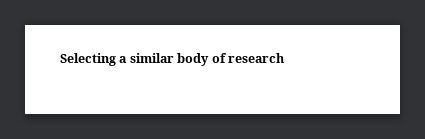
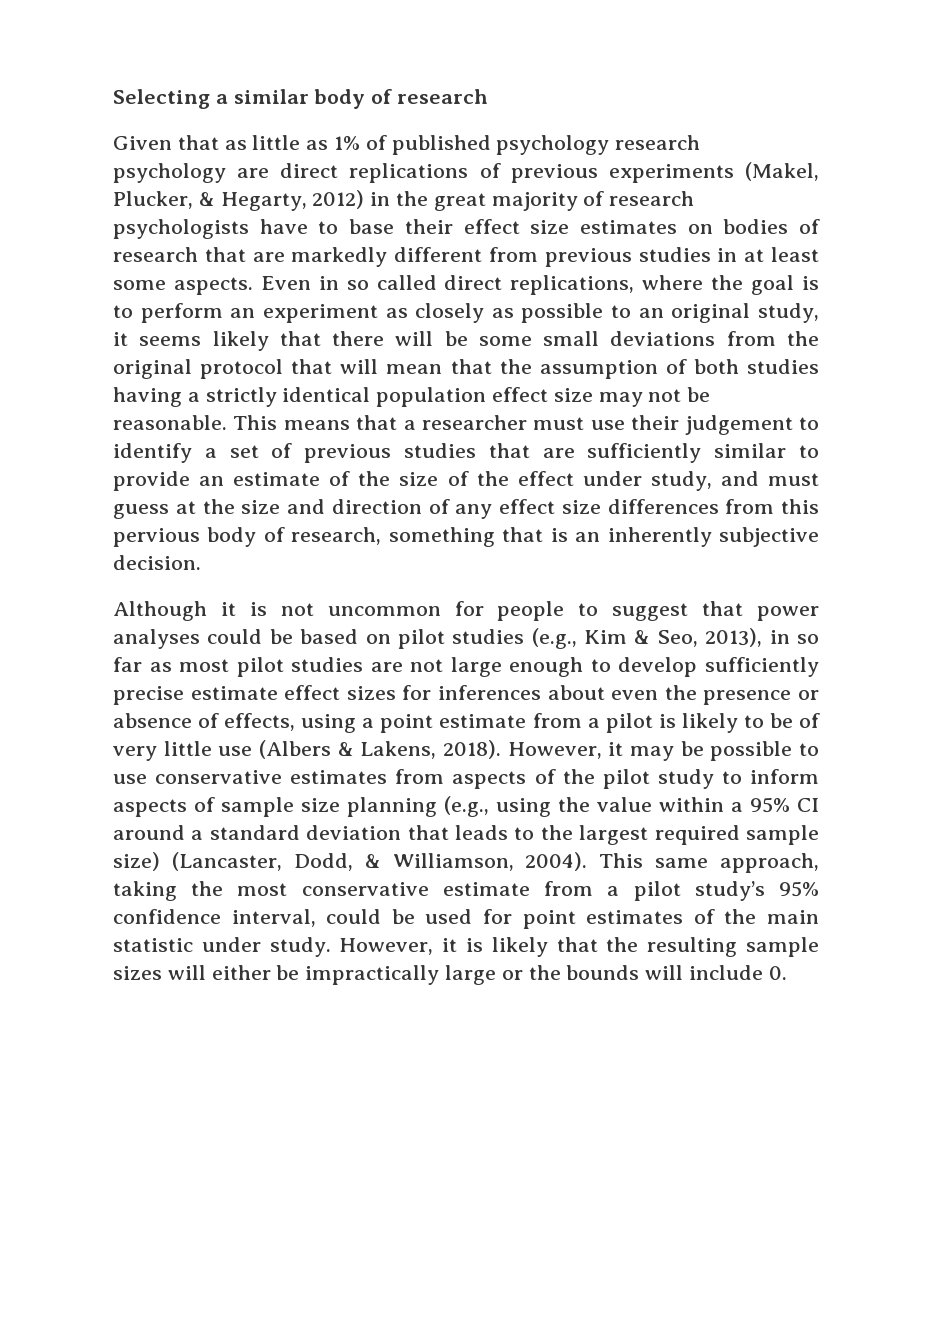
(285, 58) none -> [113,135,701,155] [113,162,819,183] [113,190,695,211] [113,219,821,239] [113,247,819,267] [113,275,819,295] [113,303,819,323] [113,331,819,351] [113,359,820,379] [113,387,711,407] [113,415,819,435] [113,443,819,463] [113,471,820,491] [113,499,819,519] [113,527,820,547] [113,555,201,570] [113,601,819,621] [113,628,819,649] [113,657,819,677] [113,685,819,705] [113,713,820,733] [113,740,819,761] [113,769,820,789] [113,796,819,817] [113,825,819,845] [113,852,819,873] [113,881,819,901] [113,909,820,929] [113,937,819,957] [113,965,787,985] // Given that as little as 1% of published psychology research psychology are direct replications of previous experiments (Makel, Plucker, & Hegarty, 2012) in the great majority of research psychologists have to base their effect size estimates on bodies of research that are markedly different from previous studies in at least some aspects. Even in so called direct replications, where the goal is to perform an experiment as closely as possible to an original study, it seems likely that there will be some small deviations from the original protocol that will mean that the assumption of both studies having a strictly identical population effect size may not be reasonable. This means that a researcher must use their judgement to identify a set of previous studies that are sufficiently similar to provide an estimate of the size of the effect under study, and must guess at the size and direction of any effect size differences from this pervious body of research, something that is an inherently subjective decision. // Although it is not uncommon for people to suggest that power analyses could be based on pilot studies (e.g., Kim & Seo, 2013), in so far as most pilot studies are not large enough to develop sufficiently precise estimate effect sizes for inferences about even the presence or absence of effects, using a point estimate from a pilot is likely to be of very little use (Albers & Lakens, 2018). However, it may be possible to use conservative estimates from aspects of the pilot study to inform aspects of sample size planning (e.g., using the value within a 95% CI around a standard deviation that leads to the largest required sample size) (Lancaster, Dodd, & Williamson, 2004). This same approach, taking the most conservative estimate from a pilot study’s 95% confidence interval, could be used for point estimates of the main statistic under study. However, it is likely that the resulting sample sizes will either be impractically large or the bounds will include 0.

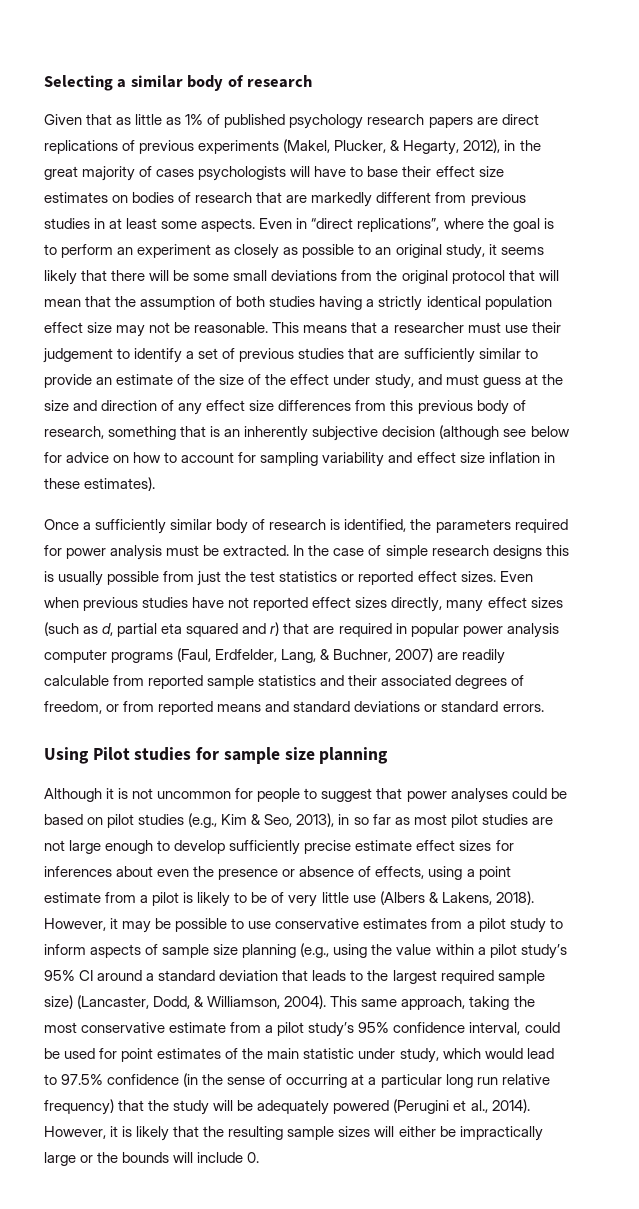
[113,163,226,183] psychology -> [428,117,473,128] papers
[312,190,365,209] 2012) -> [463,139,501,153] 2012),
[609,191,695,206] [113,219,249,239] research psychologists -> [156,166,311,181] cases psychologists will
[346,275,635,295] so called direct replications, -> [311,218,440,232] “direct replications”,
[113,528,200,547] pervious -> [417,400,473,414] previous
[113,555,201,570] decision. -> [382,425,570,440] [44,452,555,467] [44,477,156,491] [44,519,568,534] [44,545,569,560] [44,571,533,586] [44,597,563,612] [44,622,559,638] [44,648,506,664] [44,675,525,689] [44,701,544,715] [44,747,389,764] decision (although see below for advice on how to account for sampling variability and effect size inflation in these estimates). // Once a sufficiently similar body of research is identified, the parameters required for power analysis must be extracted. In the case of simple research designs this is usually possible from just the test statistics or reported effect sizes. Even when previous studies have not reported effect sizes directly, many effect sizes (such as d, partial eta squared and r) that are required in popular power analysis computer programs (Faul, Erdfelder, Lang, & Buchner, 2007) are readily calculable from reported sample statistics and their associated degrees of freedom, or from reported means and standard deviations or standard errors. // Using Pilot studies for sample size planning
[452,769,595,789] aspects of the -> [466,921,475,929] a
(743, 807) none -> [489,944,567,959] pilot study’s
[269,937,331,957] study. -> [399,1048,554,1063] [44,1073,550,1088] [44,1099,530,1115] study, which would lead to 97.5% confidence (in the sense of occurring at a particular long run relative frequency) that the study will be adequately powered (Perugini et al., 2014).

